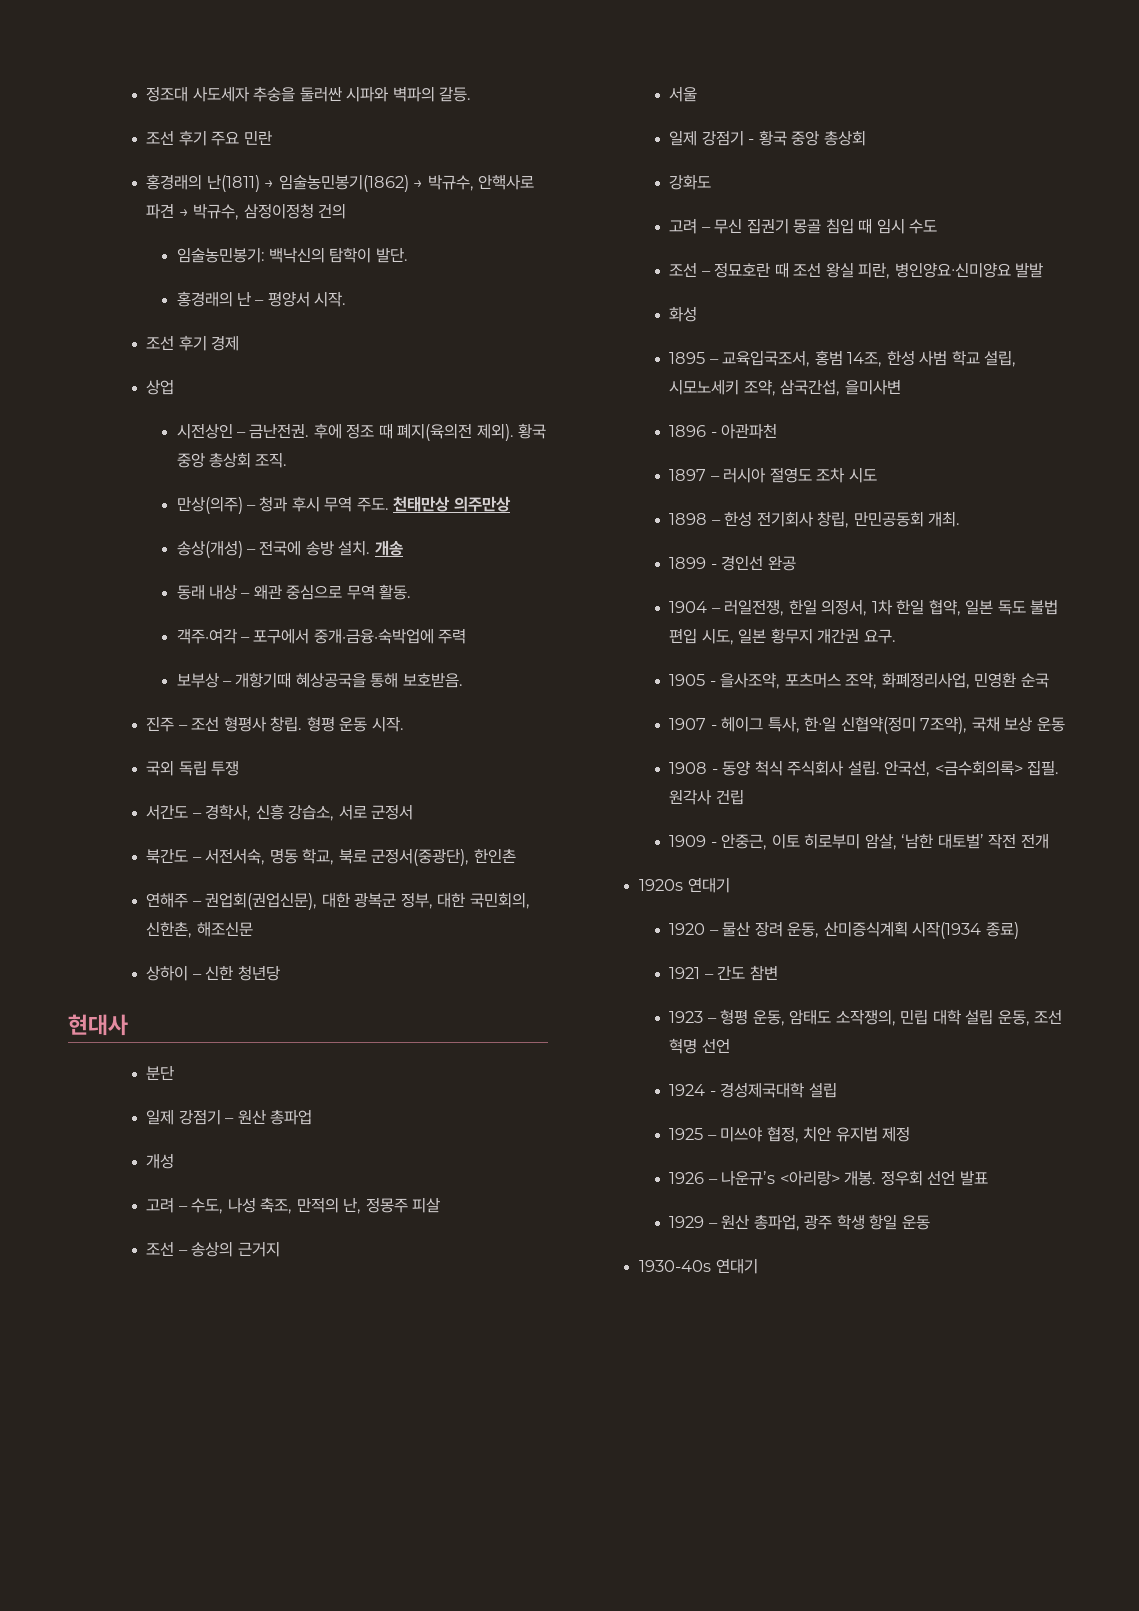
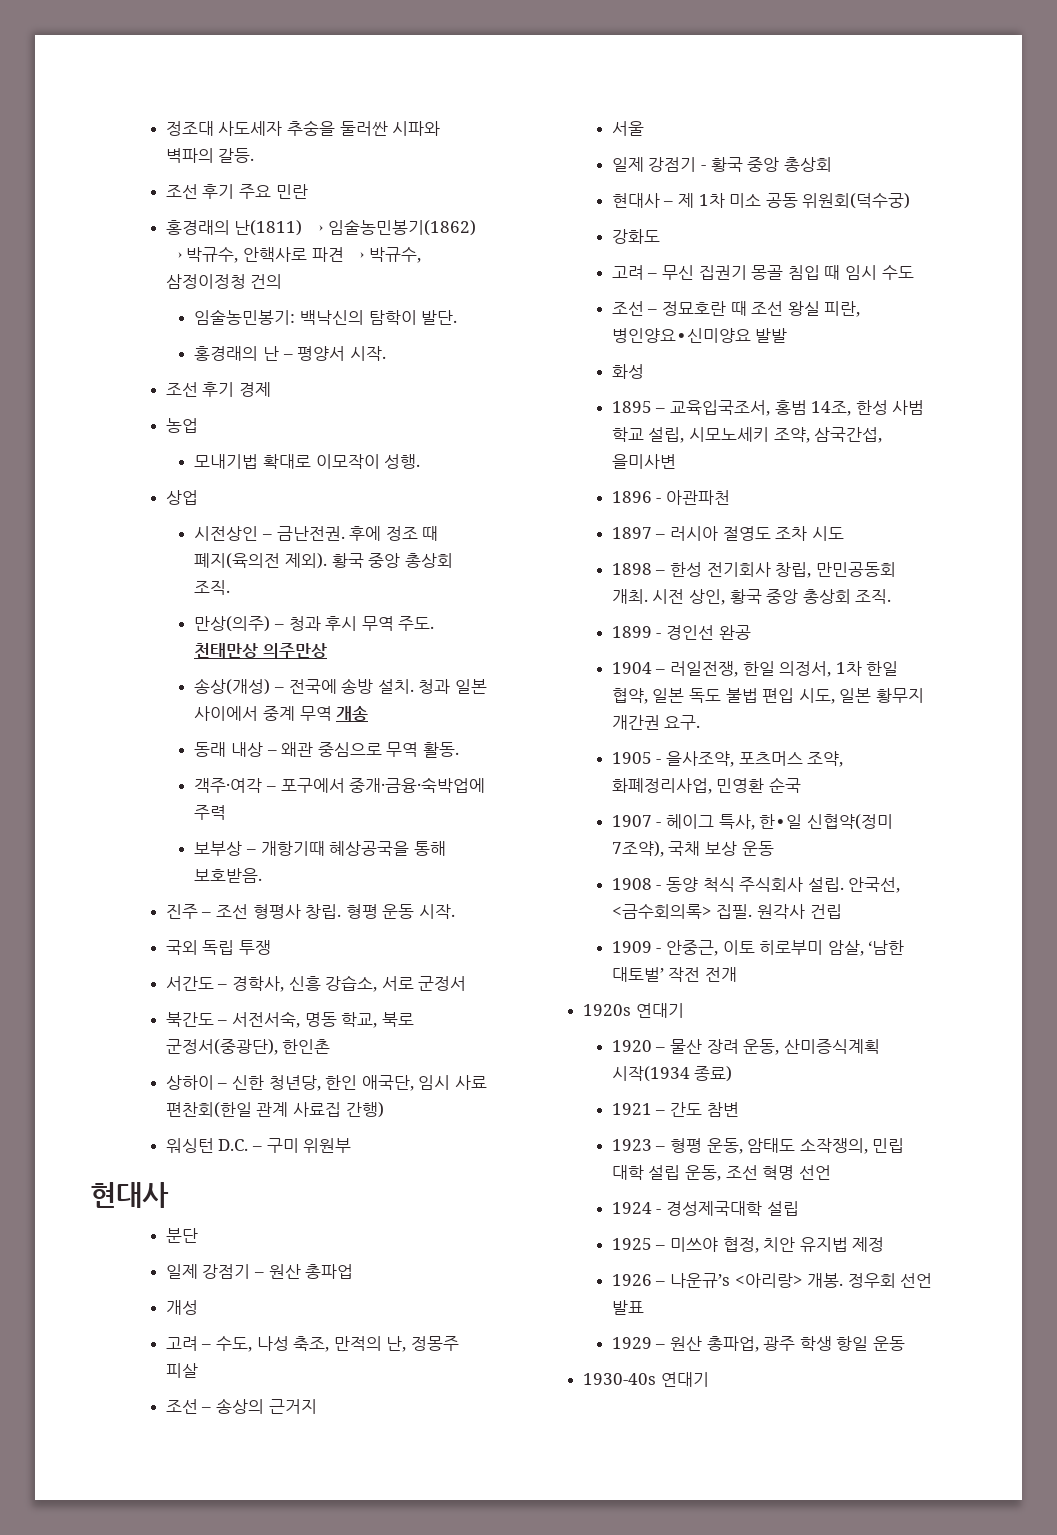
(240, 343) none -> [165,418,198,433] [194,454,421,469] // 농업 // 모내기법 확대로 이모작이 성행.
(371, 548) none -> [418,679,487,694] [194,706,332,721] 청과 일본 사이에서 중계 무역
[146,892,530,910] [146,921,253,938] [146,965,280,981] 연해주 – 권업회(권업신문), 대한 광복군 정부, 대한 국민회의, 신한촌, 해조신문 // 상하이 – 신한 청년당 -> [165,1075,487,1091] [165,1102,384,1118] [165,1138,352,1153] 상하이 – 신한 청년당, 한인 애국단, 임시 사료 편찬회(한일 관계 사료집 간행) // 워싱턴 D.C. – 구미 위원부
(866, 138) none -> [611,193,911,209] // 현대사 – 제 1차 미소 공동 위원회(덕수궁)
(961, 519) none -> [652,589,892,605] 시전 상인, 황국 중앙 총상회 조직.

